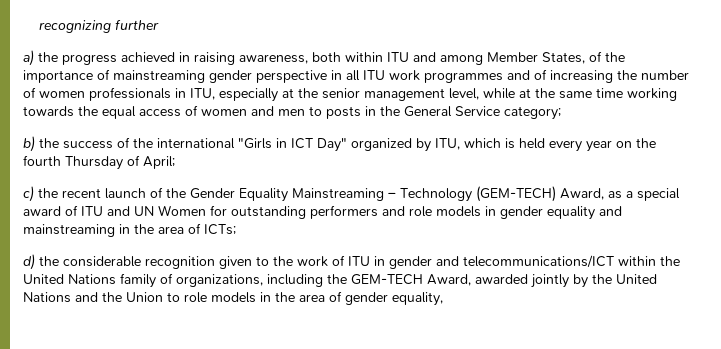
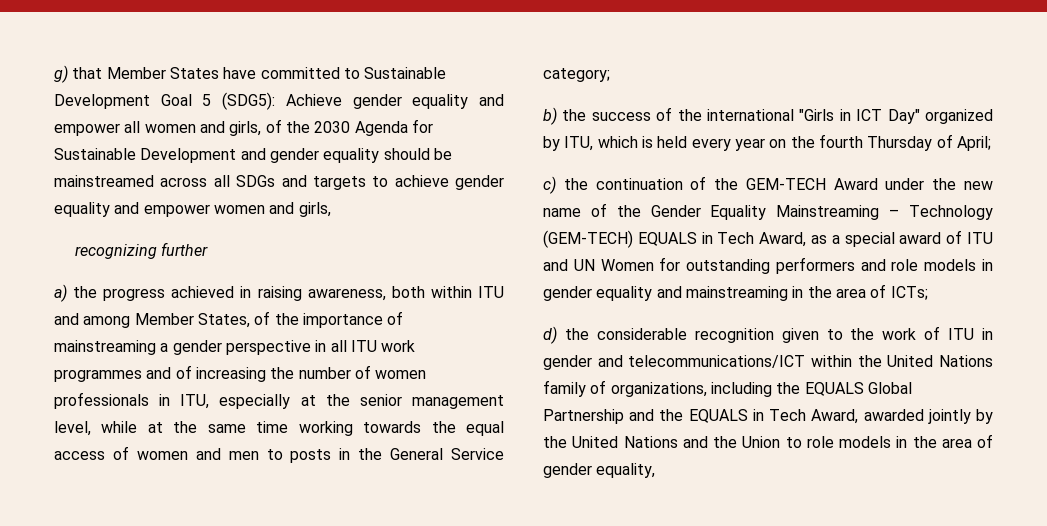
(38, 26) none -> [54,65,447,83] [54,92,505,110] [54,119,433,136] [54,148,452,163] [54,175,504,190] [54,202,331,217] g) that Member States have committed to Sustainable Development Goal 5 (SDG5): Achieve gender equality and empower all women and girls, of the 2030 Agenda for Sustainable Development and gender equality should be mainstreamed across all SDGs and targets to achieve gender equality and empower women and girls, //
(205, 76) none -> [160,343,169,352] a
[62,188,146,199] recent launch -> [595,176,993,190] [543,208,581,217] continuation of the GEM-TECH Award under the new name
(556, 194) none -> [637,232,755,246] EQUALS in Tech
[351,274,423,285] GEM-TECH -> [804,382,912,396] [543,409,807,424] EQUALS Global Partnership and the EQUALS in Tech

